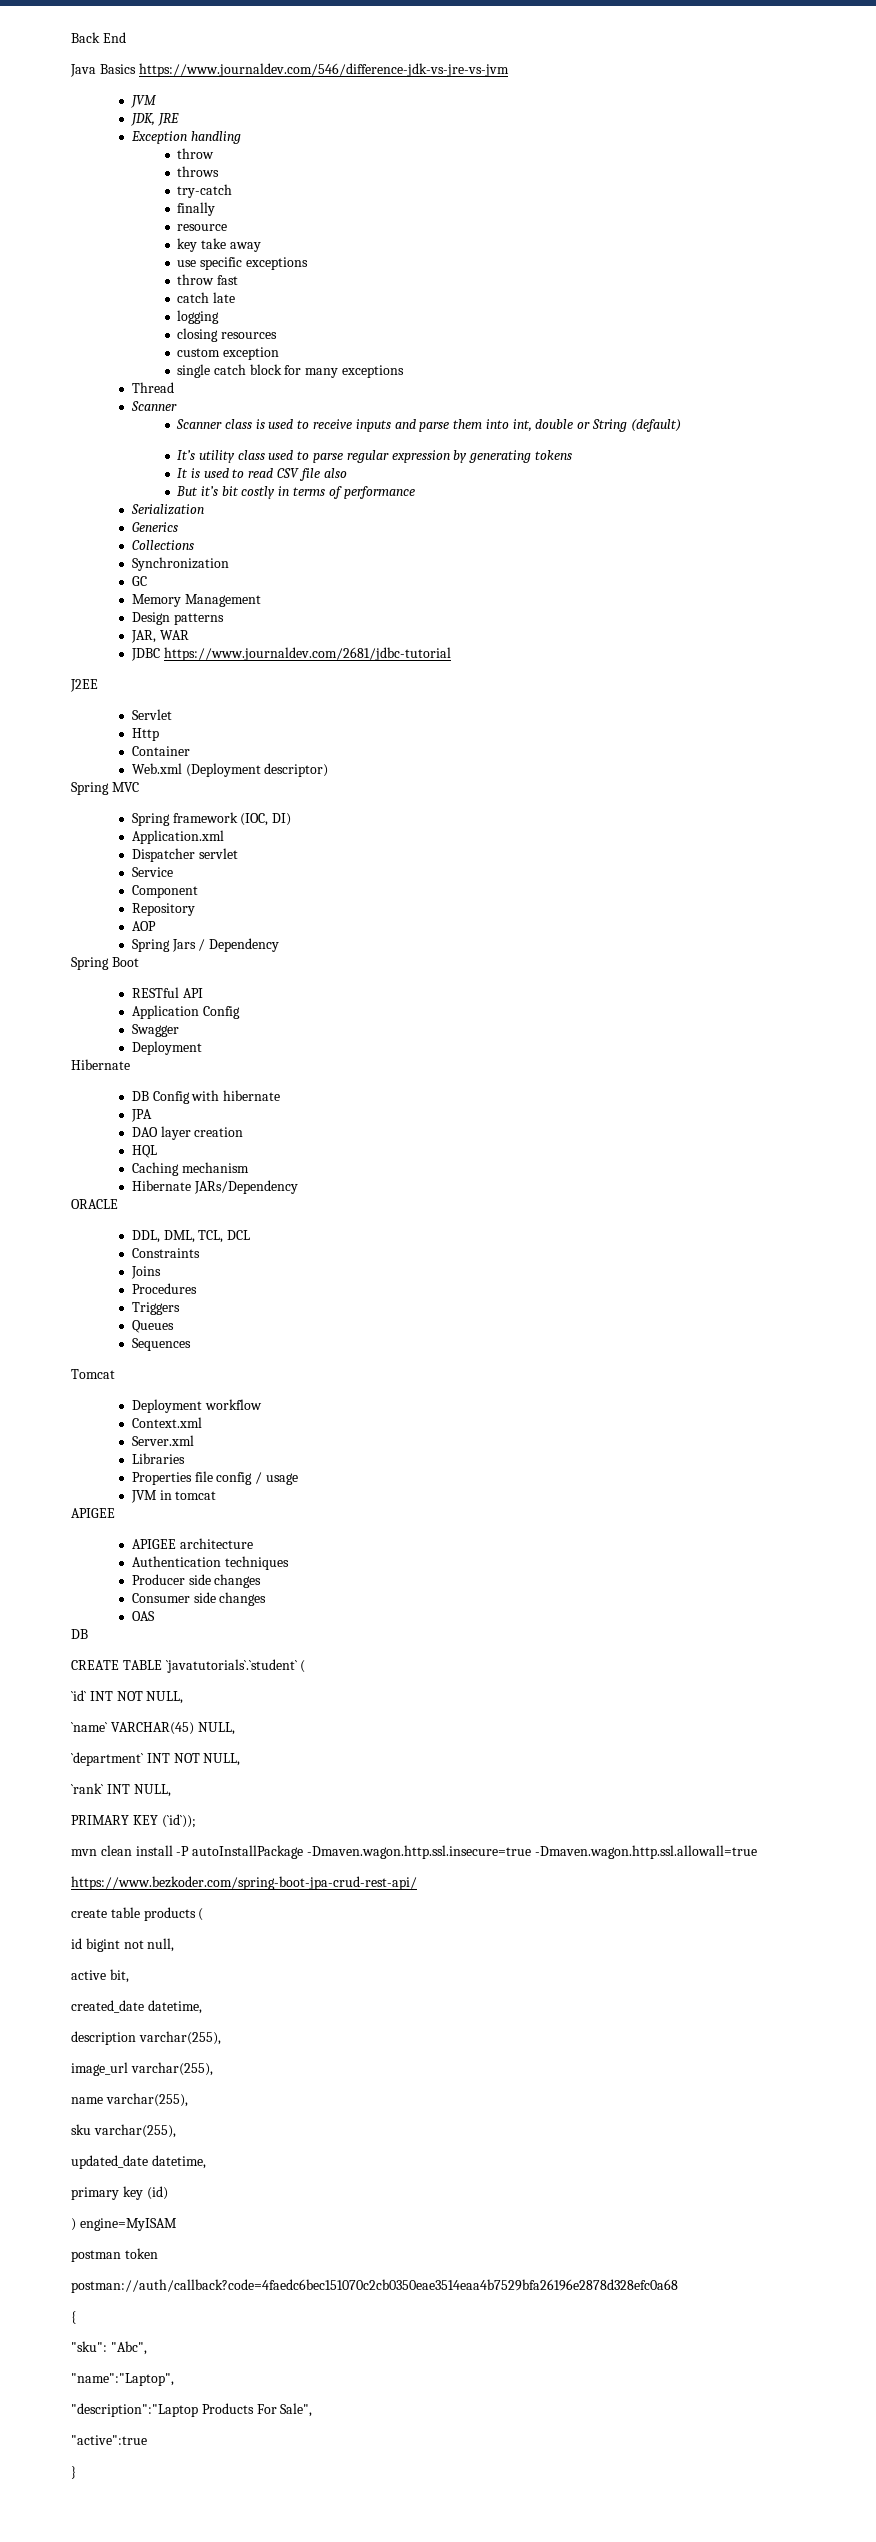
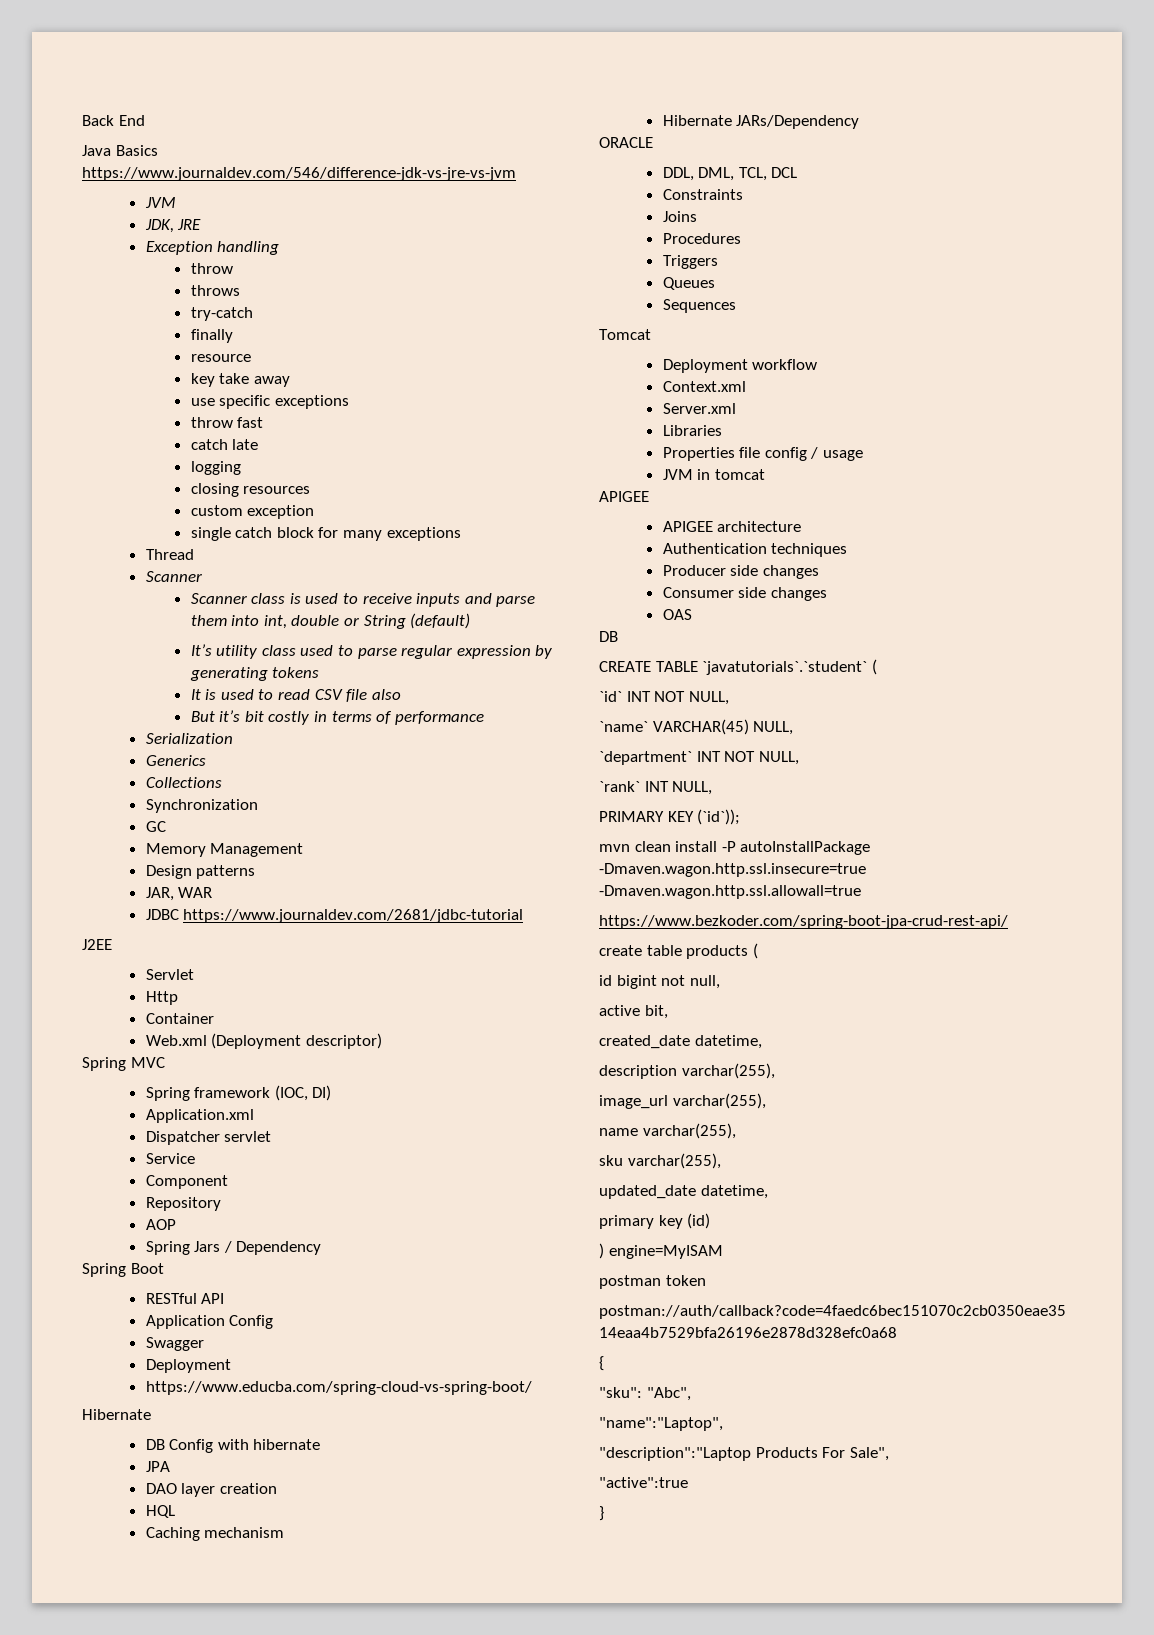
(202, 1048) none -> [145,1381,532,1395] // https://www.educba.com/spring-cloud-vs-spring-boot/

